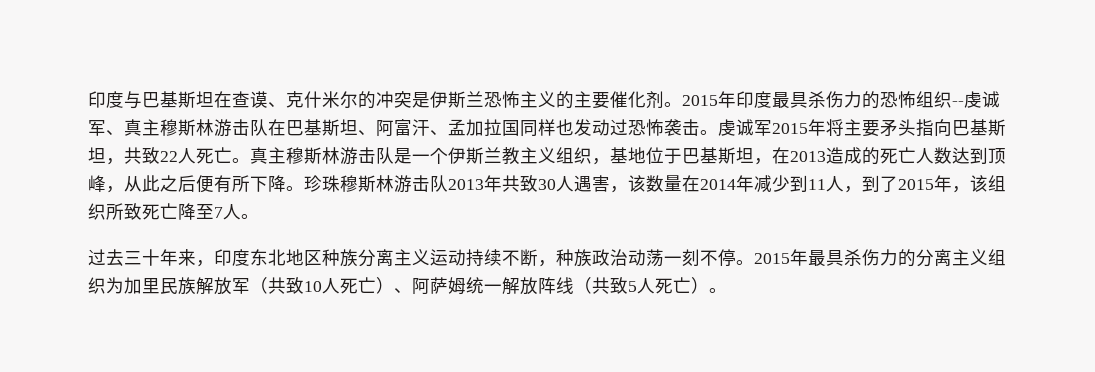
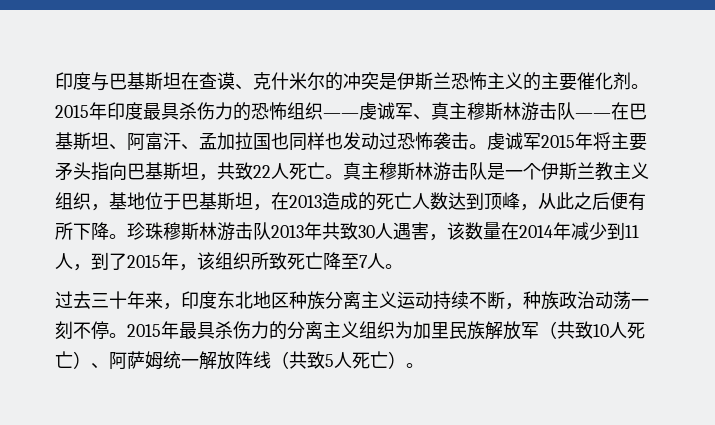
[952,101,964,106] -- -> [323,113,359,118] ——
(268, 127) none -> [575,113,611,118] ——
(520, 128) none -> [271,132,289,150] 也

